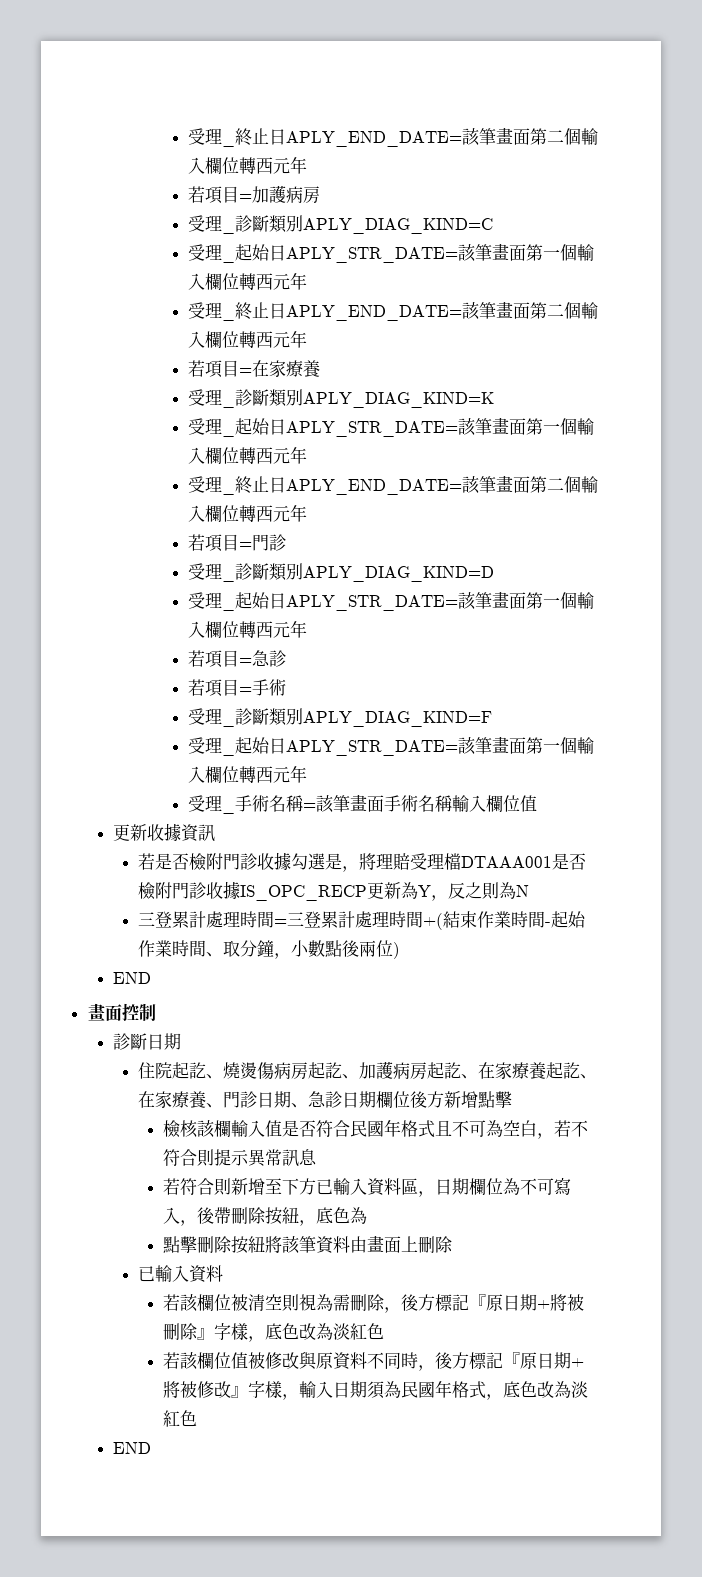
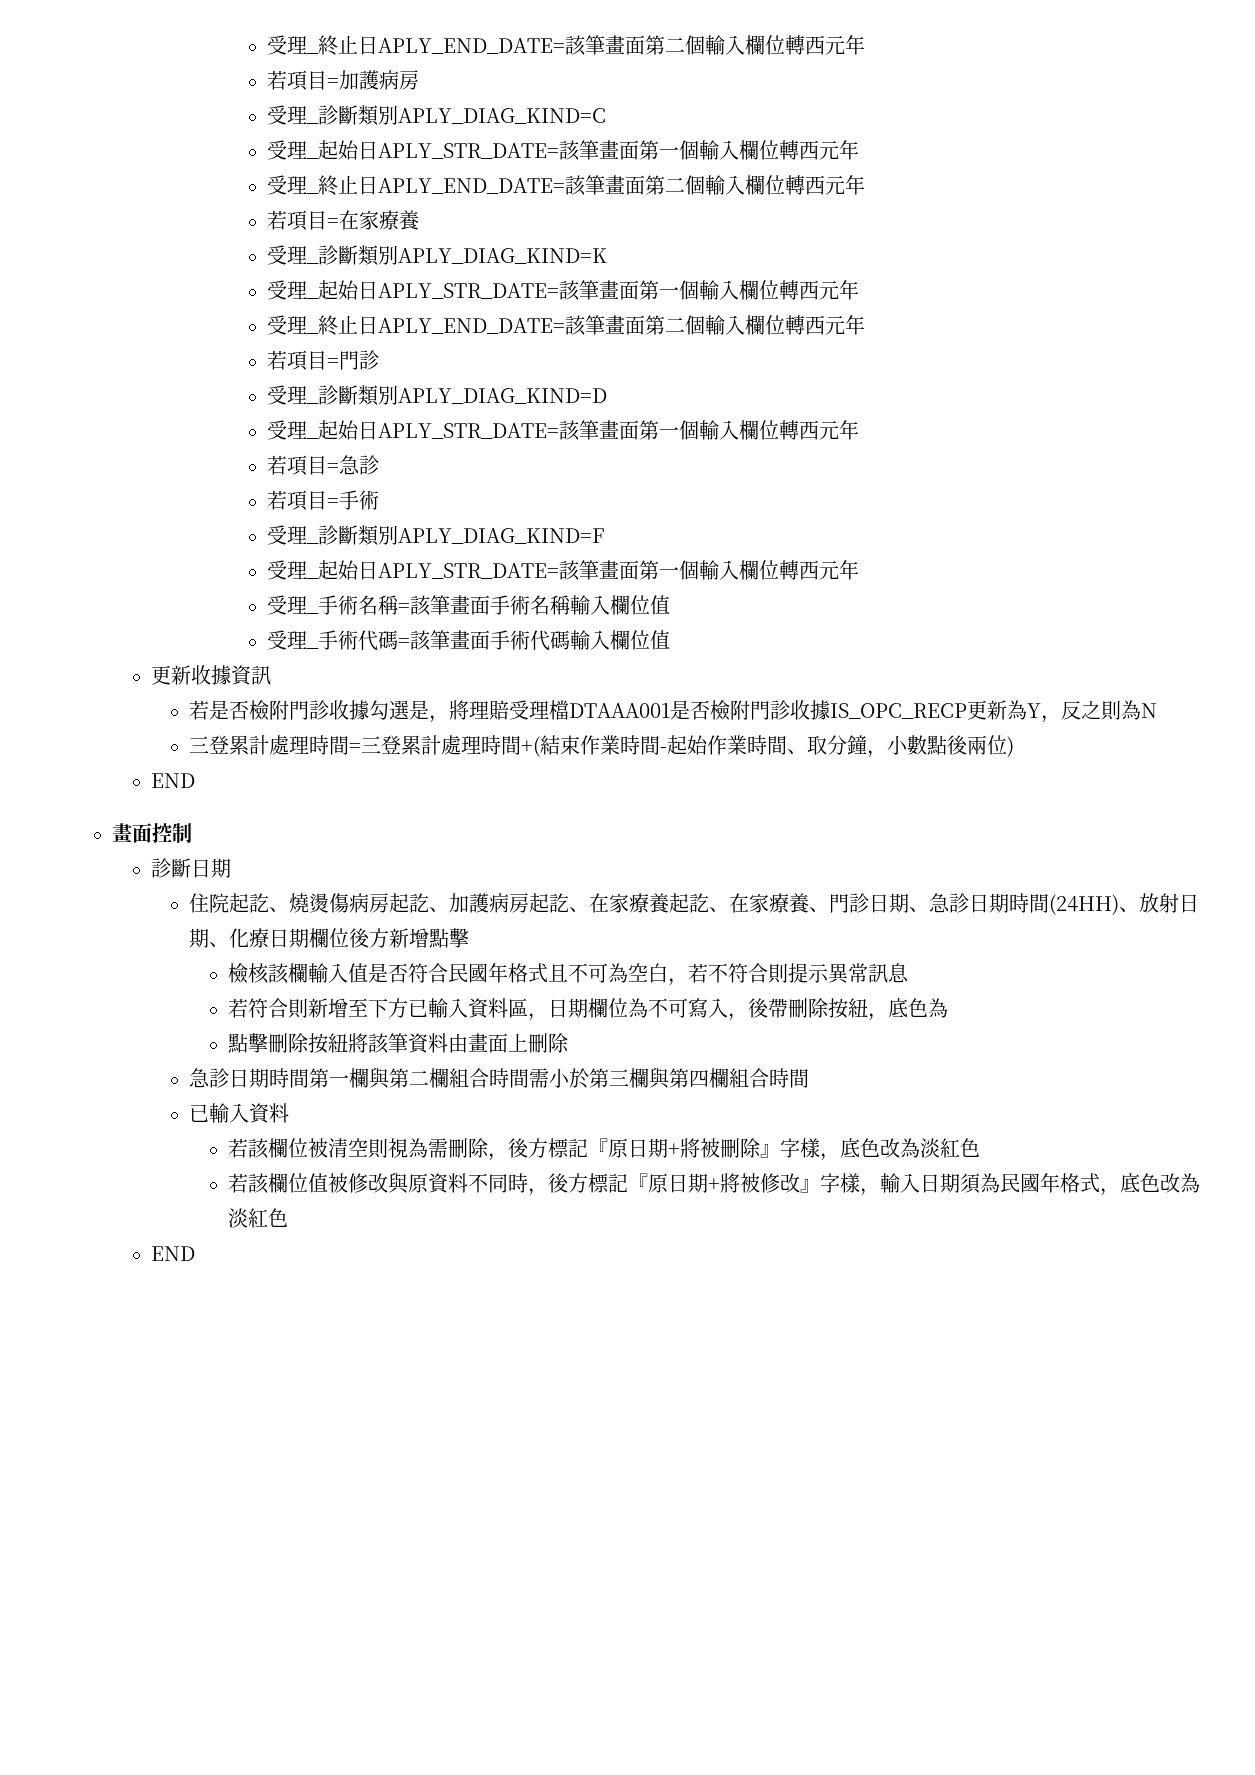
(538, 803) none -> [266,630,670,651] // 受理_手術代碼=該筆畫面手術代碼輸入欄位值
(376, 1099) none -> [1009,893,1200,915] [189,928,310,948] 時間(24HH)、放射日期、化療日期
(454, 1244) none -> [189,1067,810,1089] // 急診日期時間第一欄與第二欄組合時間需小於第三欄與第四欄組合時間

